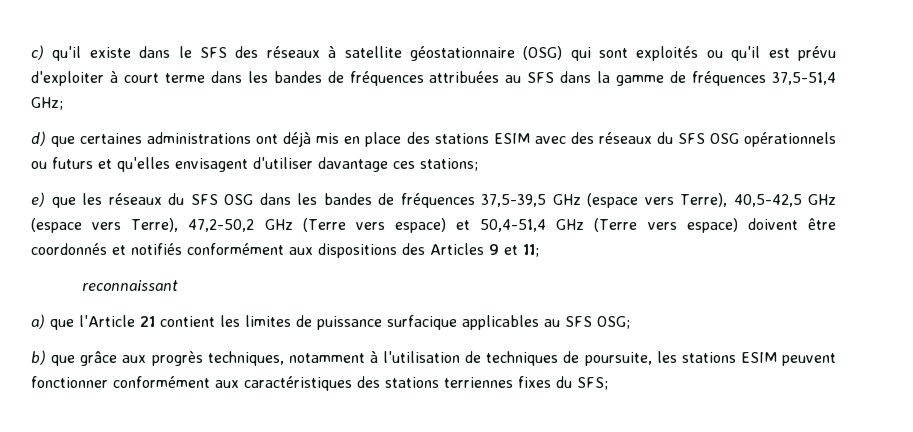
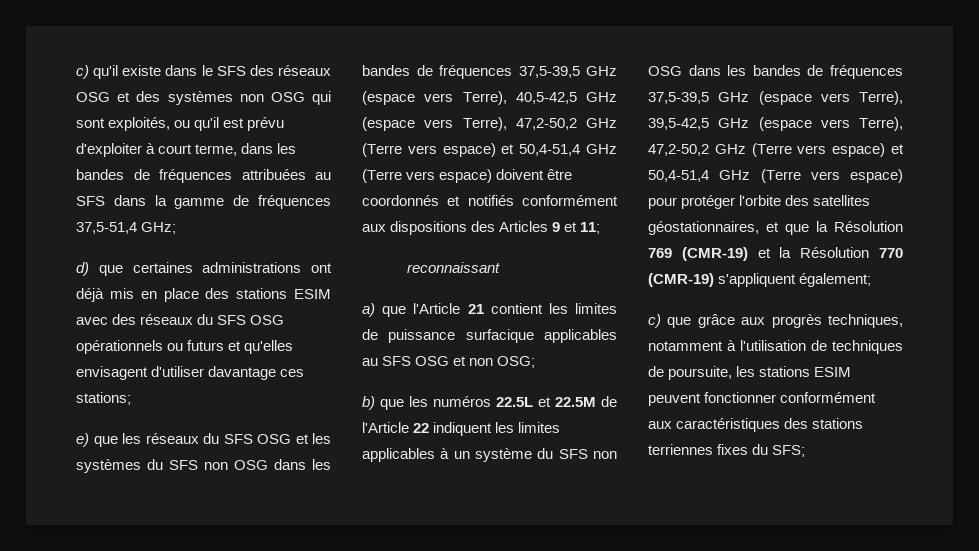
[328,46,563,61] à satellite géostationnaire (OSG) -> [76,91,305,105] OSG et des systèmes non OSG
[636,46,699,61] exploités -> [108,117,171,131] exploités,
[164,73,205,83] terme -> [195,144,238,156] terme,
(254, 199) none -> [295,433,331,444] [76,459,268,473] et les systèmes du SFS non OSG
(592, 321) none -> [415,356,494,366] OSG et non
(76, 360) none -> [409,396,617,407] [362,422,561,436] [362,448,617,462] [648,65,903,79] [648,91,903,105] [648,117,903,131] [648,143,904,157] [648,169,903,183] [648,195,871,209] [648,221,903,235] [648,247,903,261] [648,273,872,287] [648,314,692,328] les numéros 22.5L et 22.5M de l'Article 22 indiquent les limites applicables à un système du SFS non OSG dans les bandes de fréquences 37,5-39,5 GHz (espace vers Terre), 39,5-42,5 GHz (espace vers Terre), 47,2-50,2 GHz (Terre vers espace) et 50,4-51,4 GHz (Terre vers espace) pour protéger l'orbite des satellites géostationnaires, et que la Résolution 769 (CMR-19) et la Résolution 770 (CMR-19) s'appliquent également; // c) que

